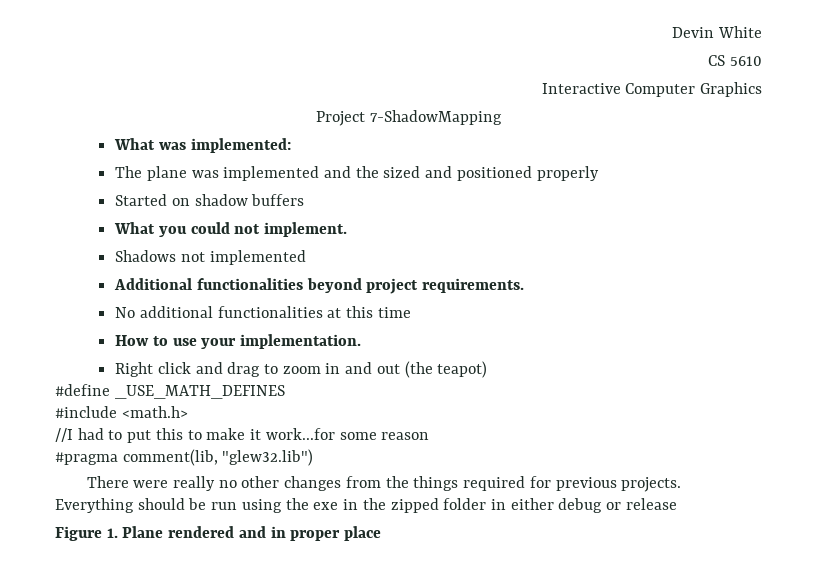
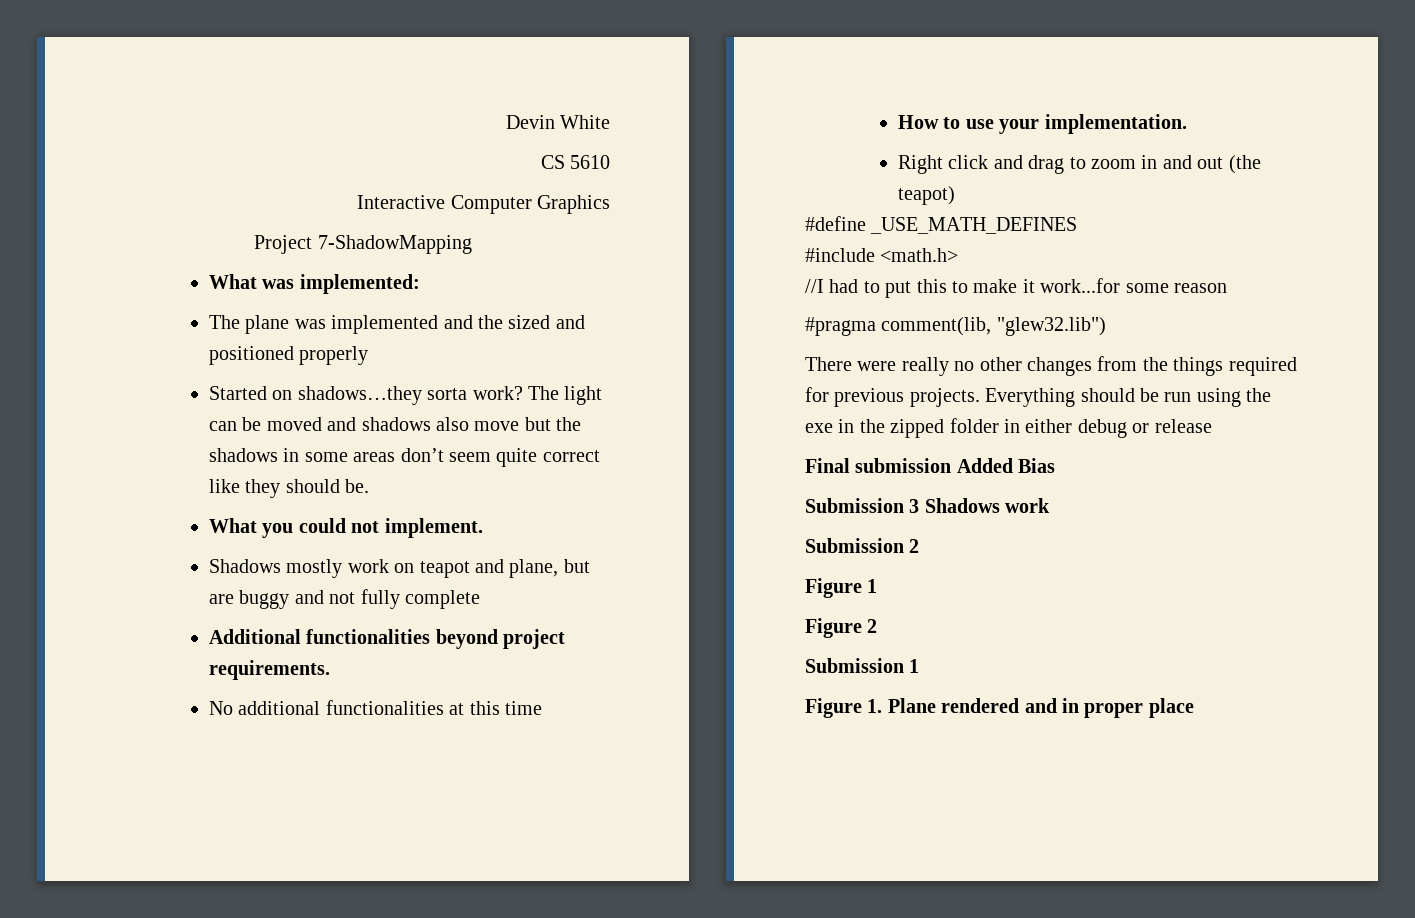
[194,194,305,206] shadow buffers -> [297,386,603,405] [208,417,582,431] [208,448,600,467] [208,479,370,498] shadows…they sorta work? The light can be moved and shadows also move but the shadows in some areas don’t seem quite correct like they should be.
[180,250,306,265] not implemented -> [286,559,590,578] [208,589,480,609] mostly work on teapot and plane, but are buggy and not fully complete
(677, 504) none -> [805,458,1056,473] [805,498,1051,513] [805,538,920,553] [805,578,878,598] [805,618,878,638] [805,658,920,673] // Final submission Added Bias // Submission 3 Shadows work // Submission 2 // Figure 1 // Figure 2 // Submission 1

